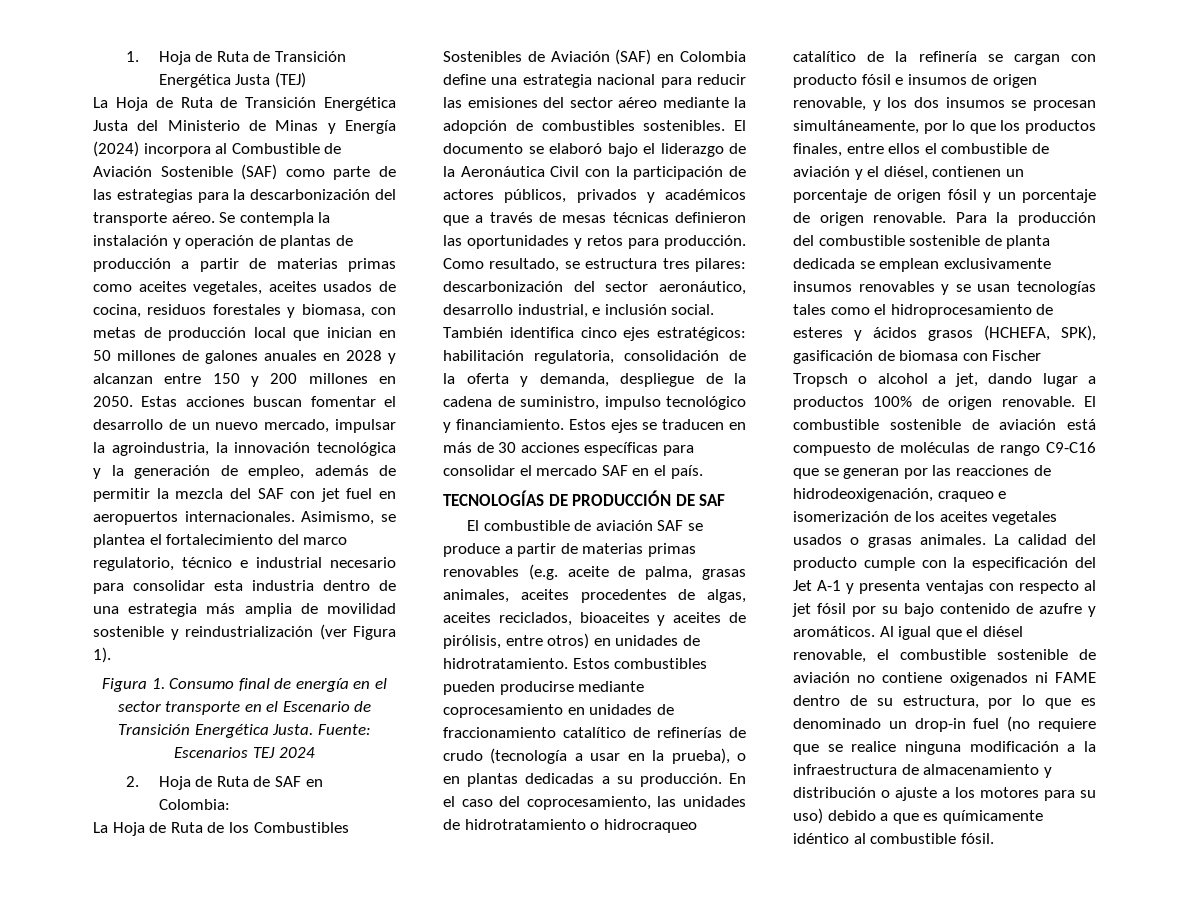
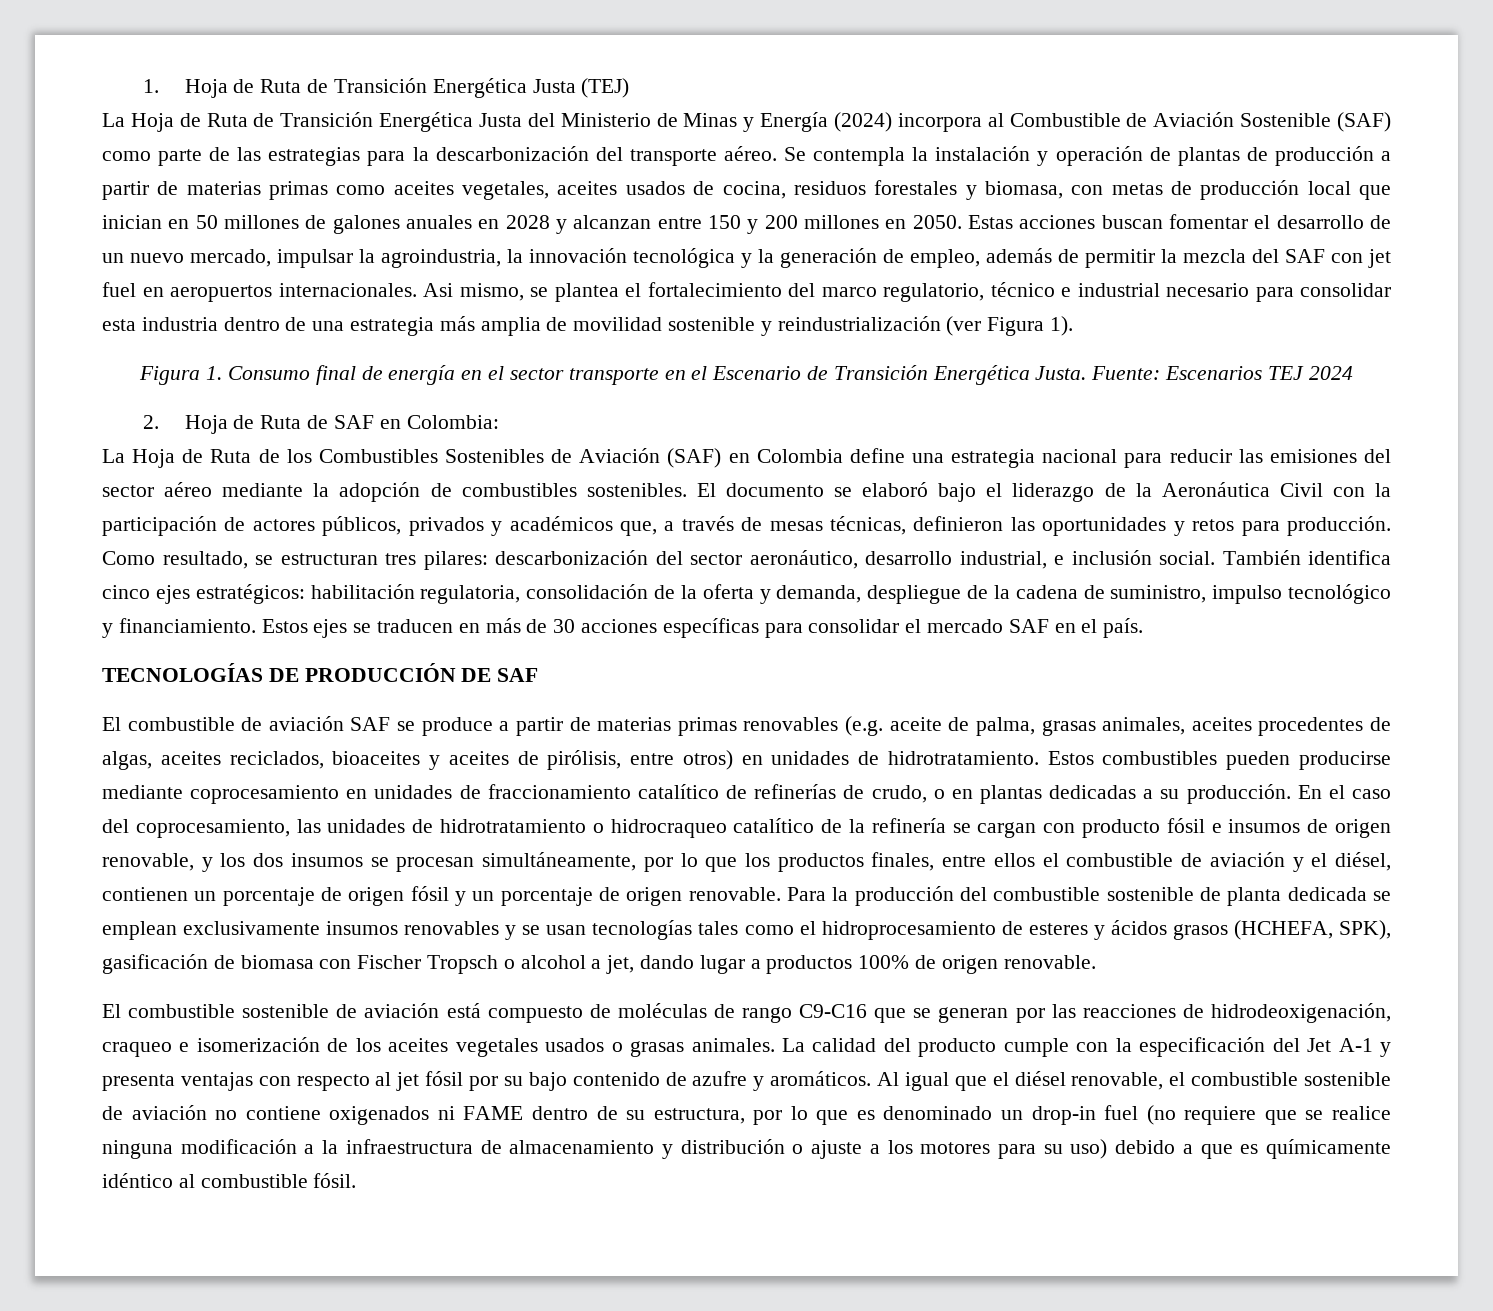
[301,511,375,525] Asimismo, -> [423,283,524,301] Asi mismo,
[443,215,469,226] que -> [619,521,657,536] que,
[612,212,669,223] técnicas -> [830,516,907,535] técnicas,
[585,258,658,269] estructura -> [280,553,378,565] estructuran
[443,748,730,764] crudo (tecnología a usar en la prueba), -> [871,785,927,803] crudo,
(1075, 401) none -> (1096, 962) //

